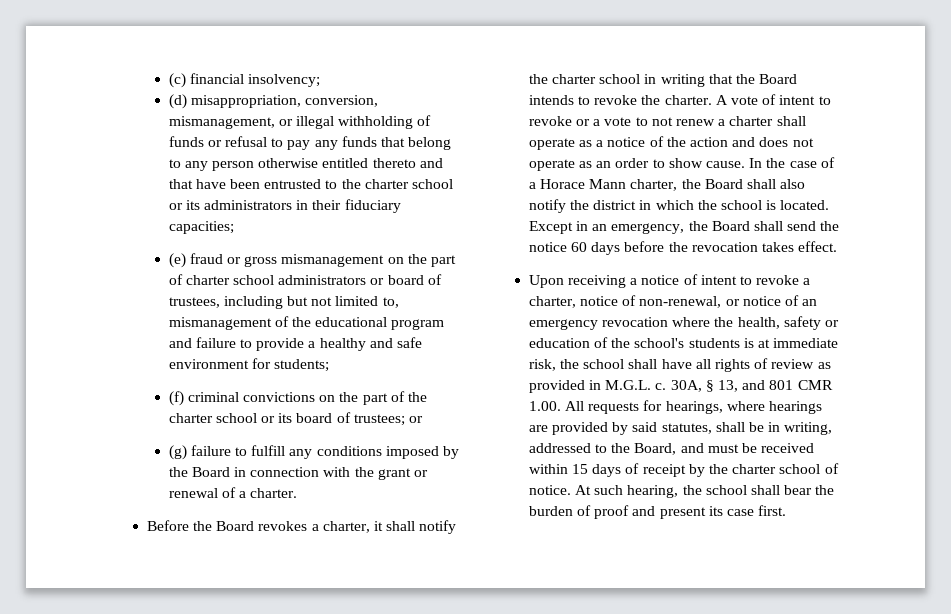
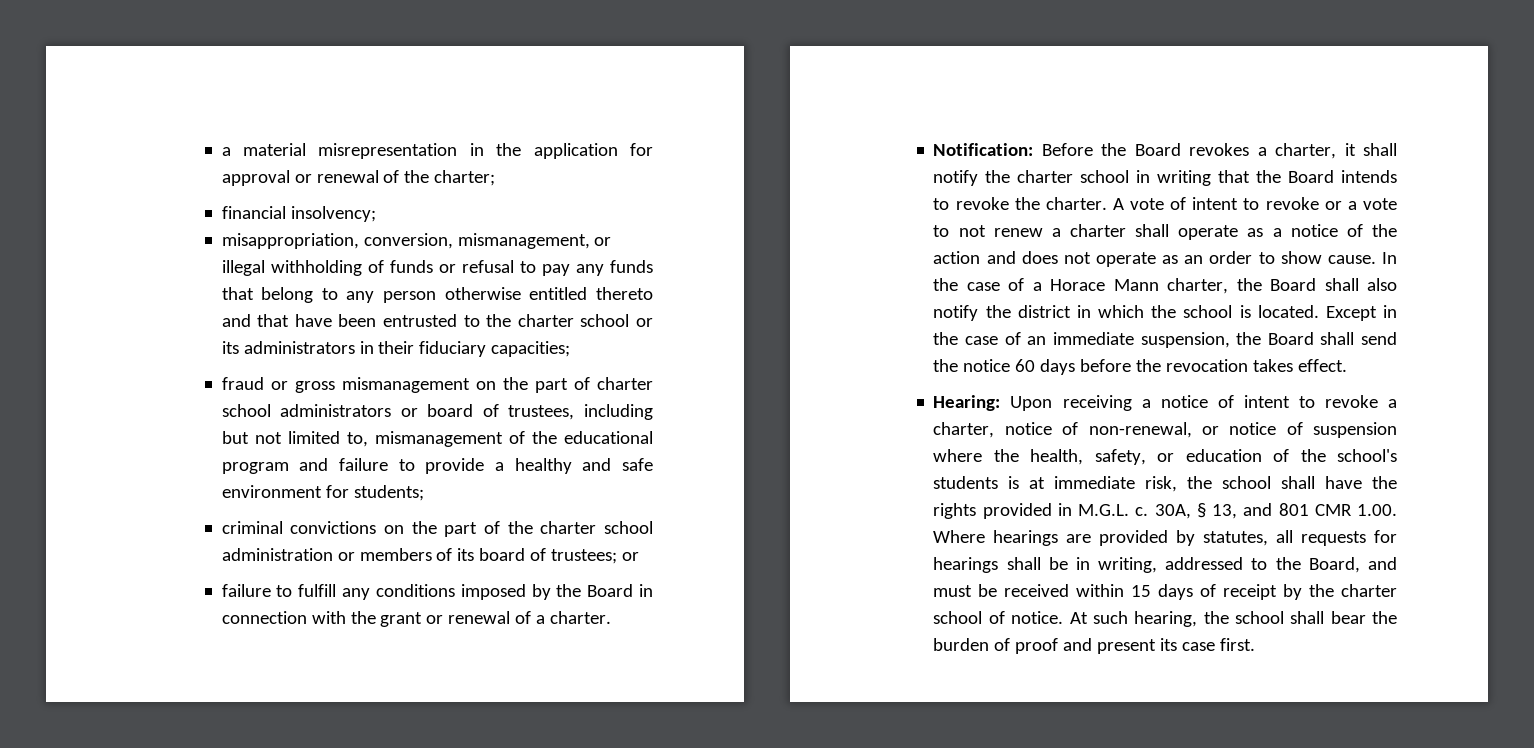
[168,73,186,88] (c) -> [221,143,653,159] [221,170,496,186] a material misrepresentation in the application for approval or renewal of the charter; //
[168,94,187,109] (d) -> (376, 214) none
[168,253,186,268] (e) -> (571, 349) none
[168,391,184,406] (f) -> (424, 493) none
[261,416,276,423] or -> [221,548,453,561] administration or members of
[168,445,187,460] (g) -> (640, 556) none
(298, 493) none -> [933,143,1034,156] Notification:
[592,223,685,234] an emergency, -> [933,332,1230,348] the case of an immediate suspension,
(838, 246) none -> [933,395,1001,411] Hearing:
[802,299,818,306] [528,317,669,330] an emergency revocation -> [1313,422,1397,438] suspension
[783,316,821,330] safety -> [1094,449,1146,465] safety,
[695,358,831,372] all rights of review as -> [1372,476,1397,489] [933,503,977,519] the rights
[565,400,823,414] [528,422,712,435] All requests for hearings, where hearings are provided by said statutes, -> [933,530,1397,546] [933,557,999,573] Where hearings are provided by statutes, all requests for hearings

